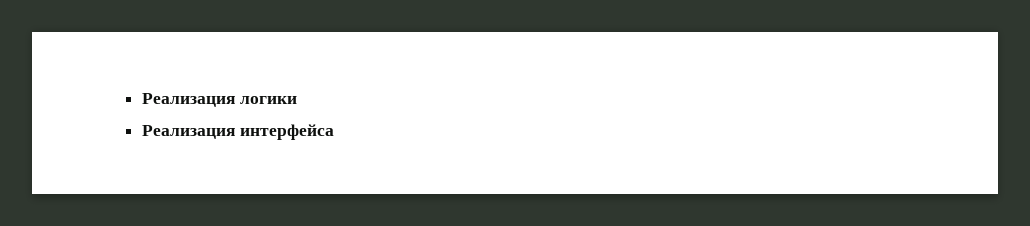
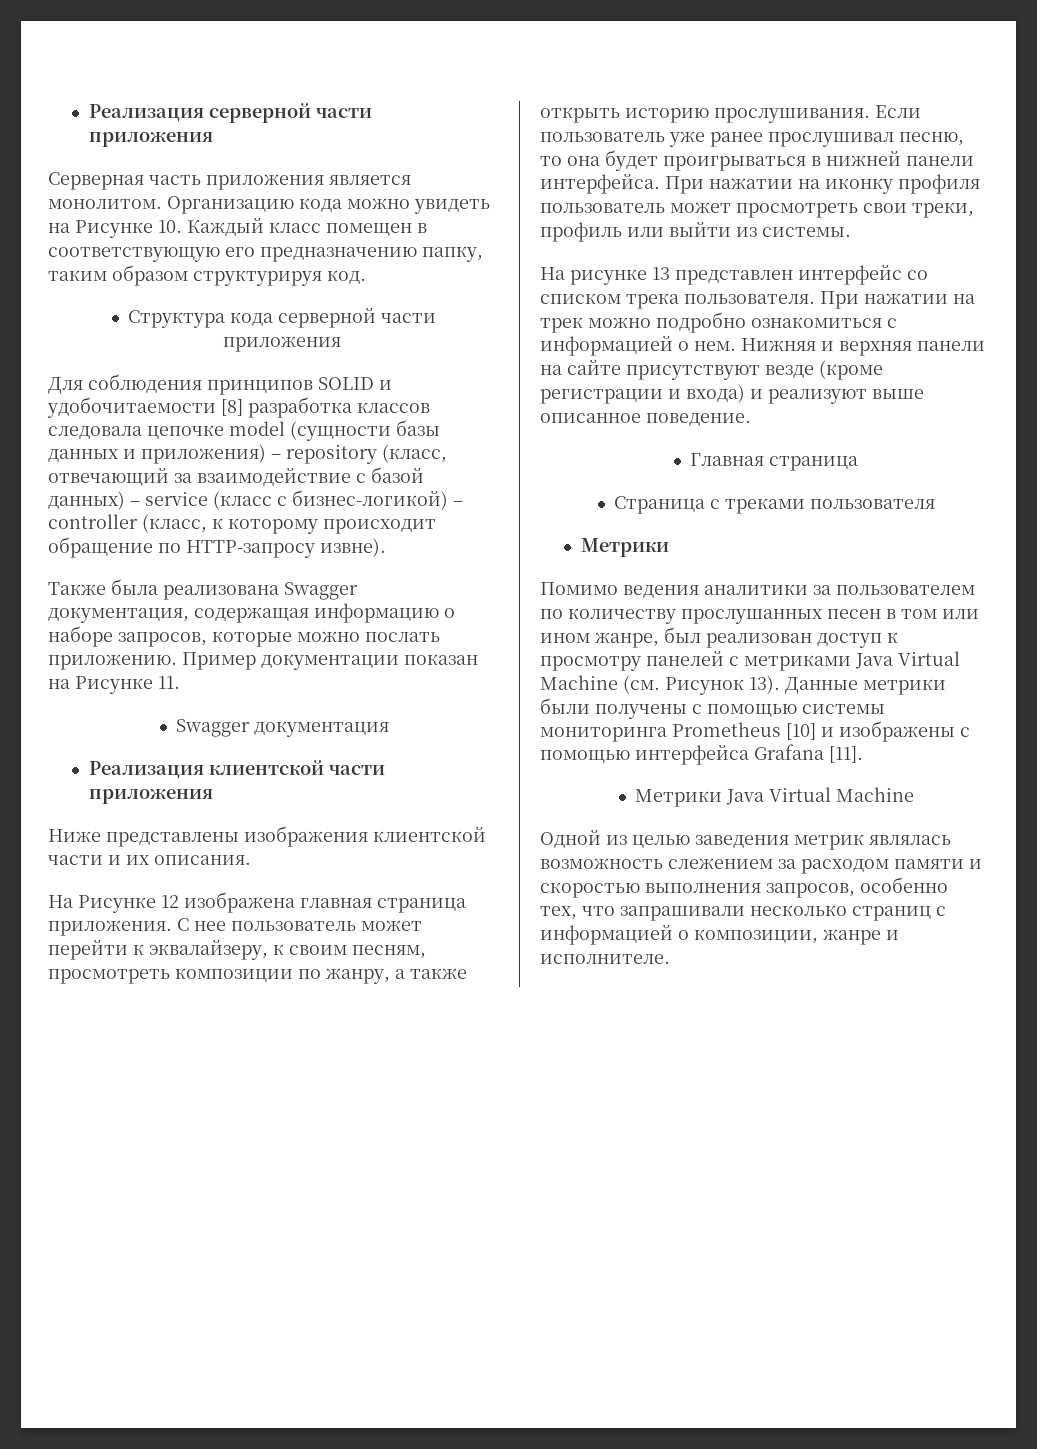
[142,93,297,107] [142,124,334,140] Реализация логики // Реализация интерфейса -> [88,103,372,123] [88,132,213,147] [48,172,411,190] [48,196,490,214] [48,218,427,238] [48,246,483,262] [48,265,366,286] [128,308,437,328] [223,336,342,352] [48,374,392,395] [47,397,430,418] [48,420,440,441] [48,444,447,464] [48,467,424,486] [48,490,463,510] [48,514,436,534] [48,537,386,558] [48,579,358,600] [48,603,455,623] [48,626,440,647] [48,652,478,670] [48,676,180,694] [175,719,389,737] [88,760,385,779] [88,789,213,804] [48,826,486,847] [48,855,251,865] [48,892,466,913] [48,918,422,936] [48,940,426,960] [48,968,467,984] [540,105,921,123] [540,131,964,147] [540,150,974,171] [540,174,980,194] [540,202,974,218] [540,222,851,242] [540,265,928,285] [540,291,975,309] [540,312,897,333] [540,336,985,356] [540,360,883,380] [540,384,924,404] [540,413,751,426] [690,453,859,471] [613,496,935,514] [580,538,669,557] [540,582,975,598] [540,608,979,624] [540,627,898,648] [540,651,960,671] [540,675,946,695] [540,698,885,719] [540,721,970,742] [540,744,863,765] [634,787,914,807] [540,830,951,850] [540,858,982,874] [540,877,948,898] [540,905,946,921] [540,925,899,945] [540,954,670,964] Реализация серверной части приложения // Серверная часть приложения является монолитом. Организацию кода можно увидеть на Рисунке 10. Каждый класс помещен в соответствующую его предназначению папку, таким образом структурируя код. // Структура кода серверной части приложения // Для соблюдения принципов SOLID и удобочитаемости [8] разработка классов следовала цепочке model (сущности базы данных и приложения) – repository (класс, отвечающий за взаимодействие с базой данных) – service (класс с бизнес-логикой) – controller (класс, к которому происходит обращение по HTTP-запросу извне). // Также была реализована Swagger документация, содержащая информацию о наборе запросов, которые можно послать приложению. Пример документации показан на Рисунке 11. // Swagger документация // Реализация клиентской части приложения // Ниже представлены изображения клиентской части и их описания. // На Рисунке 12 изображена главная страница приложения. С нее пользователь может перейти к эквалайзеру, к своим песням, просмотреть композиции по жанру, а также открыть историю прослушивания. Если пользователь уже ранее прослушивал песню, то она будет проигрываться в нижней панели интерфейса. При нажатии на иконку профиля пользователь может просмотреть свои треки, профиль или выйти из системы. // На рисунке 13 представлен интерфейс со списком трека пользователя. При нажатии на трек можно подробно ознакомиться с информацией о нем. Нижняя и верхняя панели на сайте присутствуют везде (кроме регистрации и входа) и реализуют выше описанное поведение. // Главная страница // Страница с треками пользователя // Метрики // Помимо ведения аналитики за пользователем по количеству прослушанных песен в том или ином жанре, был реализован доступ к просмотру панелей с метриками Java Virtual Machine (см. Рисунок 13). Данные метрики были получены с помощью системы мониторинга Prometheus [10] и изображены с помощью интерфейса Grafana [11]. // Метрики Java Virtual Machine // Одной из целью заведения метрик являлась возможность слежением за расходом памяти и скоростью выполнения запросов, особенно тех, что запрашивали несколько страниц с информацией о композиции, жанре и исполнителе.

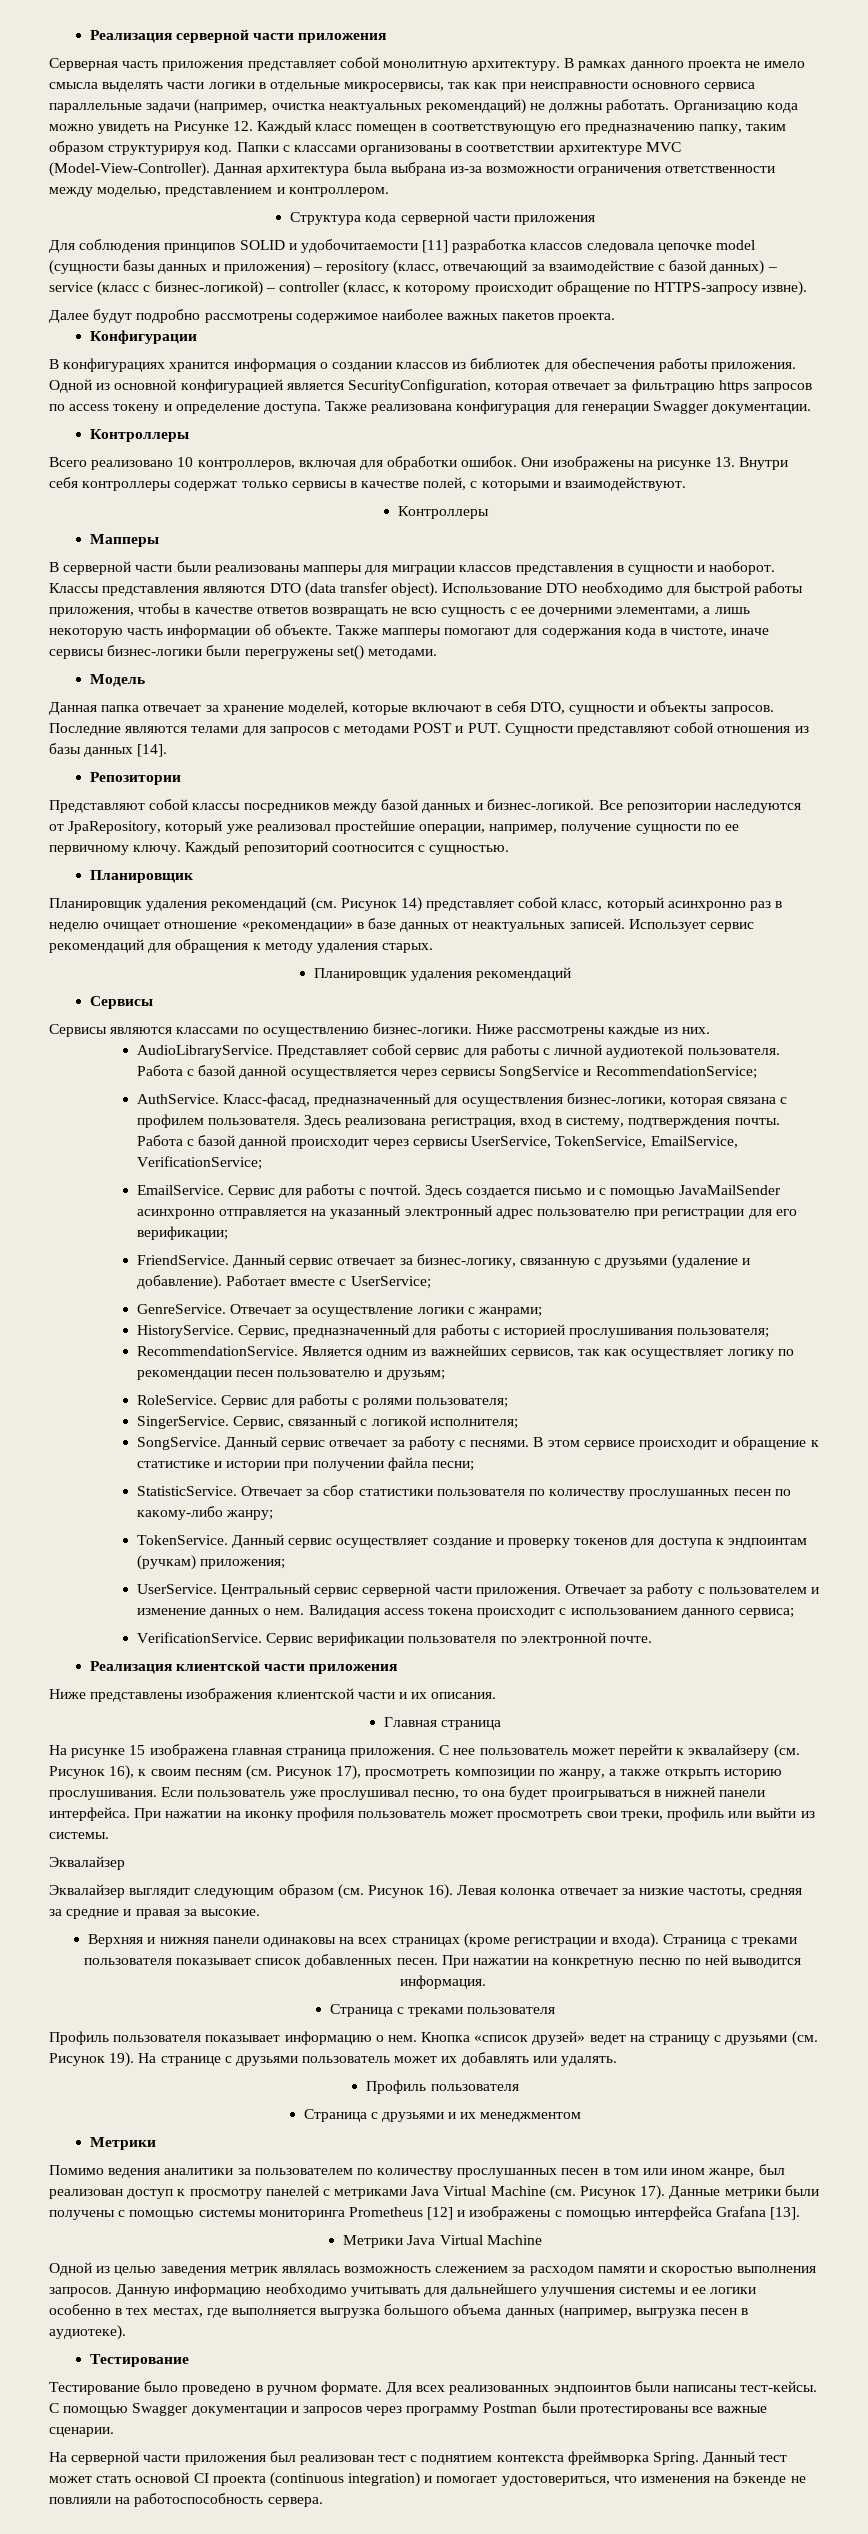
[329,175,411,185] [48,199,162,209] является монолитом. -> [247,57,806,71] [49,82,756,92] [49,99,670,114] представляет собой монолитную архитектуру. В рамках данного проекта не имело смысла выделять части логики в отдельные микросервисы, так как при неисправности основного сервиса параллельные задачи (например, очистка неактуальных рекомендаций) не должны работать.
[158,220,182,233] 10. -> [232,121,253,131] 12.
(366, 277) none -> [236,142,681,155] [49,162,776,177] [49,187,389,197] Папки с классами организованы в соответствии архитектуре MVC (Model-View-Controller). Данная архитектура была выбрана из-за возможности ограничения ответственности между моделью, представлением и контроллером.
[221,399,243,416] [8] -> [422,240,449,253] [11]
[186,540,315,558] HTTP-запросу -> [654,282,759,295] HTTPS-запросу
[48,579,358,600] [48,603,455,623] [48,626,440,647] [48,652,478,670] [48,676,180,694] [175,719,389,737] Также была реализована Swagger документация, содержащая информацию о наборе запросов, которые можно послать приложению. Пример документации показан на Рисунке 11. // Swagger документация -> [49,309,616,323] [89,330,197,344] [49,358,797,372] [49,379,813,393] [49,400,812,414] [89,429,189,442] [49,456,789,470] [49,477,687,491] [397,506,489,519] [89,534,159,547] [49,561,776,575] [49,582,804,597] [49,603,750,617] [49,624,770,638] [49,645,437,660] [89,674,145,687] [49,701,774,715] [49,722,809,736] [49,743,168,757] [89,772,181,785] [49,799,802,813] [49,820,740,834] [49,841,510,855] [89,870,193,883] [49,897,783,912] [49,918,755,932] [49,939,434,953] [313,967,572,981] [89,996,153,1009] [49,1023,710,1037] [136,1044,780,1058] [136,1065,757,1079] [136,1093,788,1107] [136,1114,780,1128] [136,1135,738,1149] [136,1156,262,1170] [136,1184,782,1198] [136,1205,797,1219] [136,1226,228,1240] [136,1254,750,1269] [136,1275,431,1290] [136,1304,543,1317] [136,1324,770,1338] [136,1345,794,1359] [136,1370,445,1380] [136,1394,509,1408] [136,1415,518,1429] [136,1436,819,1450] [136,1457,475,1471] [136,1485,791,1499] [136,1506,274,1520] [136,1534,807,1548] [136,1555,286,1570] [136,1583,819,1597] [136,1605,794,1618] [136,1632,653,1646] Далее будут подробно рассмотрены содержимое наиболее важных пакетов проекта. // Конфигурации // В конфигурациях хранится информация о создании классов из библиотек для обеспечения работы приложения. Одной из основной конфигурацией является SecurityConfiguration, которая отвечает за фильтрацию https запросов по access токену и определение доступа. Также реализована конфигурация для генерации Swagger документации. // Контроллеры // Всего реализовано 10 контроллеров, включая для обработки ошибок. Они изображены на рисунке 13. Внутри себя контроллеры содержат только сервисы в качестве полей, с которыми и взаимодействуют. // Контроллеры // Мапперы // В серверной части были реализованы мапперы для миграции классов представления в сущности и наоборот. Классы представления являются DTO (data transfer object). Использование DTO необходимо для быстрой работы приложения, чтобы в качестве ответов возвращать не всю сущность с ее дочерними элементами, а лишь некоторую часть информации об объекте. Также мапперы помогают для содержания кода в чистоте, иначе сервисы бизнес-логики были перегружены set() методами. // Модель // Данная папка отвечает за хранение моделей, которые включают в себя DTO, сущности и объекты запросов. Последние являются телами для запросов с методами POST и PUT. Сущности представляют собой отношения из базы данных [14]. // Репозитории // Представляют собой классы посредников между базой данных и бизнес-логикой. Все репозитории наследуются от JpaRepository, который уже реализовал простейшие операции, например, получение сущности по ее первичному ключу. Каждый репозиторий соотносится с сущностью. // Планировщик // Планировщик удаления рекомендаций (см. Рисунок 14) представляет собой класс, который асинхронно раз в неделю очищает отношение «рекомендации» в базе данных от неактуальных записей. Использует сервис рекомендаций для обращения к методу удаления старых. // Планировщик удаления рекомендаций // Сервисы // Сервисы являются классами по осуществлению бизнес-логики. Ниже рассмотрены каждые из них. // AudioLibraryService. Представляет собой сервис для работы с личной аудиотекой пользователя. Работа с базой данной осуществляется через сервисы SongService и RecommendationService; // AuthService. Класс-фасад, предназначенный для осуществления бизнес-логики, которая связана с профилем пользователя. Здесь реализована регистрация, вход в систему, подтверждения почты. Работа с базой данной происходит через сервисы UserService, TokenService, EmailService, VerificationService; // EmailService. Сервис для работы с почтой. Здесь создается письмо и с помощью JavaMailSender асинхронно отправляется на указанный электронный адрес пользователю при регистрации для его верификации; // FriendService. Данный сервис отвечает за бизнес-логику, связанную с друзьями (удаление и добавление). Работает вместе с UserService; // GenreService. Отвечает за осуществление логики с жанрами; // HistoryService. Сервис, предназначенный для работы с историей прослушивания пользователя; // RecommendationService. Является одним из важнейших сервисов, так как осуществляет логику по рекомендации песен пользователю и друзьям; // RoleService. Сервис для работы с ролями пользователя; // SingerService. Сервис, связанный с логикой исполнителя; // SongService. Данный сервис отвечает за работу с песнями. В этом сервисе происходит и обращение к статистике и истории при получении файла песни; // StatisticService. Отвечает за сбор статистики пользователя по количеству прослушанных песен по какому-либо жанру; // TokenService. Данный сервис осуществляет создание и проверку токенов для доступа к эндпоинтам (ручкам) приложения; // UserService. Центральный сервис серверной части приложения. Отвечает за работу с пользователем и изменение данных о нем. Валидация access токена происходит с использованием данного сервиса; // VerificationService. Сервис верификации пользователя по электронной почте.
[48,895,179,913] // На Рисунке 12 -> [383,1717,502,1730] [49,1745,146,1758] // Главная страница // На рисунке 15
[149,940,426,960] эквалайзеру, к своим песням, -> [688,1744,800,1759] [49,1765,362,1780] эквалайзеру (см. Рисунок 16), к своим песням (см. Рисунок 17),
[710,132,763,147] ранее -> (316, 1795) none
[540,265,928,285] [540,291,975,309] [540,312,897,333] [540,336,985,356] [540,360,883,380] [540,384,924,404] [540,413,751,426] [690,453,859,471] [613,496,935,514] На рисунке 13 представлен интерфейс со списком трека пользователя. При нажатии на трек можно подробно ознакомиться с информацией о нем. Нижняя и верхняя панели на сайте присутствуют везде (кроме регистрации и входа) и реализуют выше описанное поведение. // Главная страница // Страница с треками пользователя -> [49,1856,125,1870] [49,1884,803,1899] [49,1909,260,1919] [88,1933,797,1948] [83,1954,802,1968] [399,1975,486,1989] [329,2004,556,2017] [49,2031,818,2046] [49,2052,618,2067] [366,2080,519,2094] [303,2109,582,2122] Эквалайзер // Эквалайзер выглядит следующим образом (см. Рисунок 16). Левая колонка отвечает за низкие частоты, средняя за средние и правая за высокие. // Верхняя и нижняя панели одинаковы на всех страницах (кроме регистрации и входа). Страница с треками пользователя показывает список добавленных песен. При нажатии на конкретную песню по ней выводится информация. // Страница с треками пользователя // Профиль пользователя показывает информацию о нем. Кнопка «список друзей» ведет на страницу с друзьями (см. Рисунок 19). На странице с друзьями пользователь может их добавлять или удалять. // Профиль пользователя // Страница с друзьями и их менеджментом
[749,675,780,694] 13). -> [640,2185,666,2200] 17).
[786,723,816,740] [10] -> [427,2207,454,2220] [12]
[829,746,863,763] [11]. -> [770,2207,801,2220] [13].
[766,877,948,898] [540,905,946,921] [540,925,899,945] [540,954,670,964] запросов, особенно тех, что запрашивали несколько страниц с информацией о композиции, жанре и исполнителе. -> [49,2283,757,2297] [49,2304,749,2319] [49,2325,126,2340] [89,2354,189,2367] [49,2381,818,2395] [49,2402,768,2416] [49,2427,114,2437] [49,2451,788,2465] [49,2472,806,2487] [49,2493,323,2507] запросов. Данную информацию необходимо учитывать для дальнейшего улучшения системы и ее логики особенно в тех местах, где выполняется выгрузка большого объема данных (например, выгрузка песен в аудиотеке). // Тестирование // Тестирование было проведено в ручном формате. Для всех реализованных эндпоинтов были написаны тест-кейсы. С помощью Swagger документации и запросов через программу Postman были протестированы все важные сценарии. // На серверной части приложения был реализован тест с поднятием контекста фреймворка Spring. Данный тест может стать основой CI проекта (continuous integration) и помогает удостовериться, что изменения на бэкенде не повлияли на работоспособность сервера.

